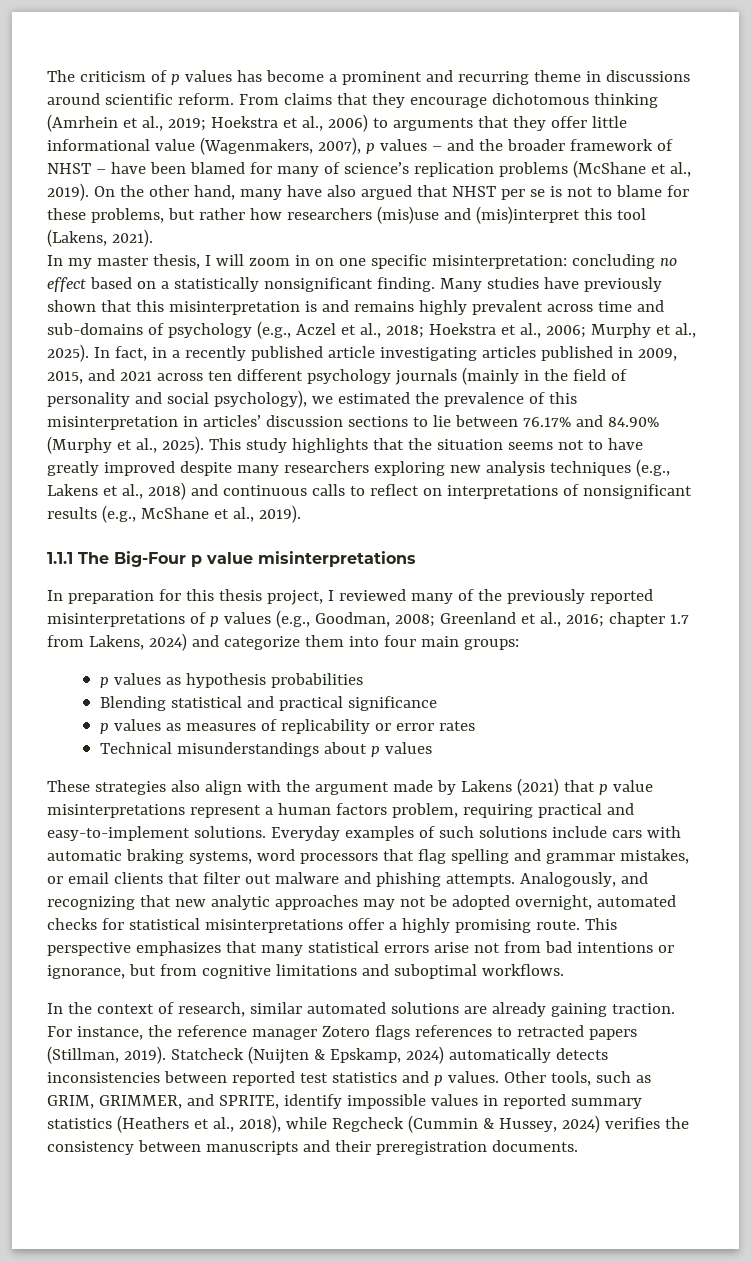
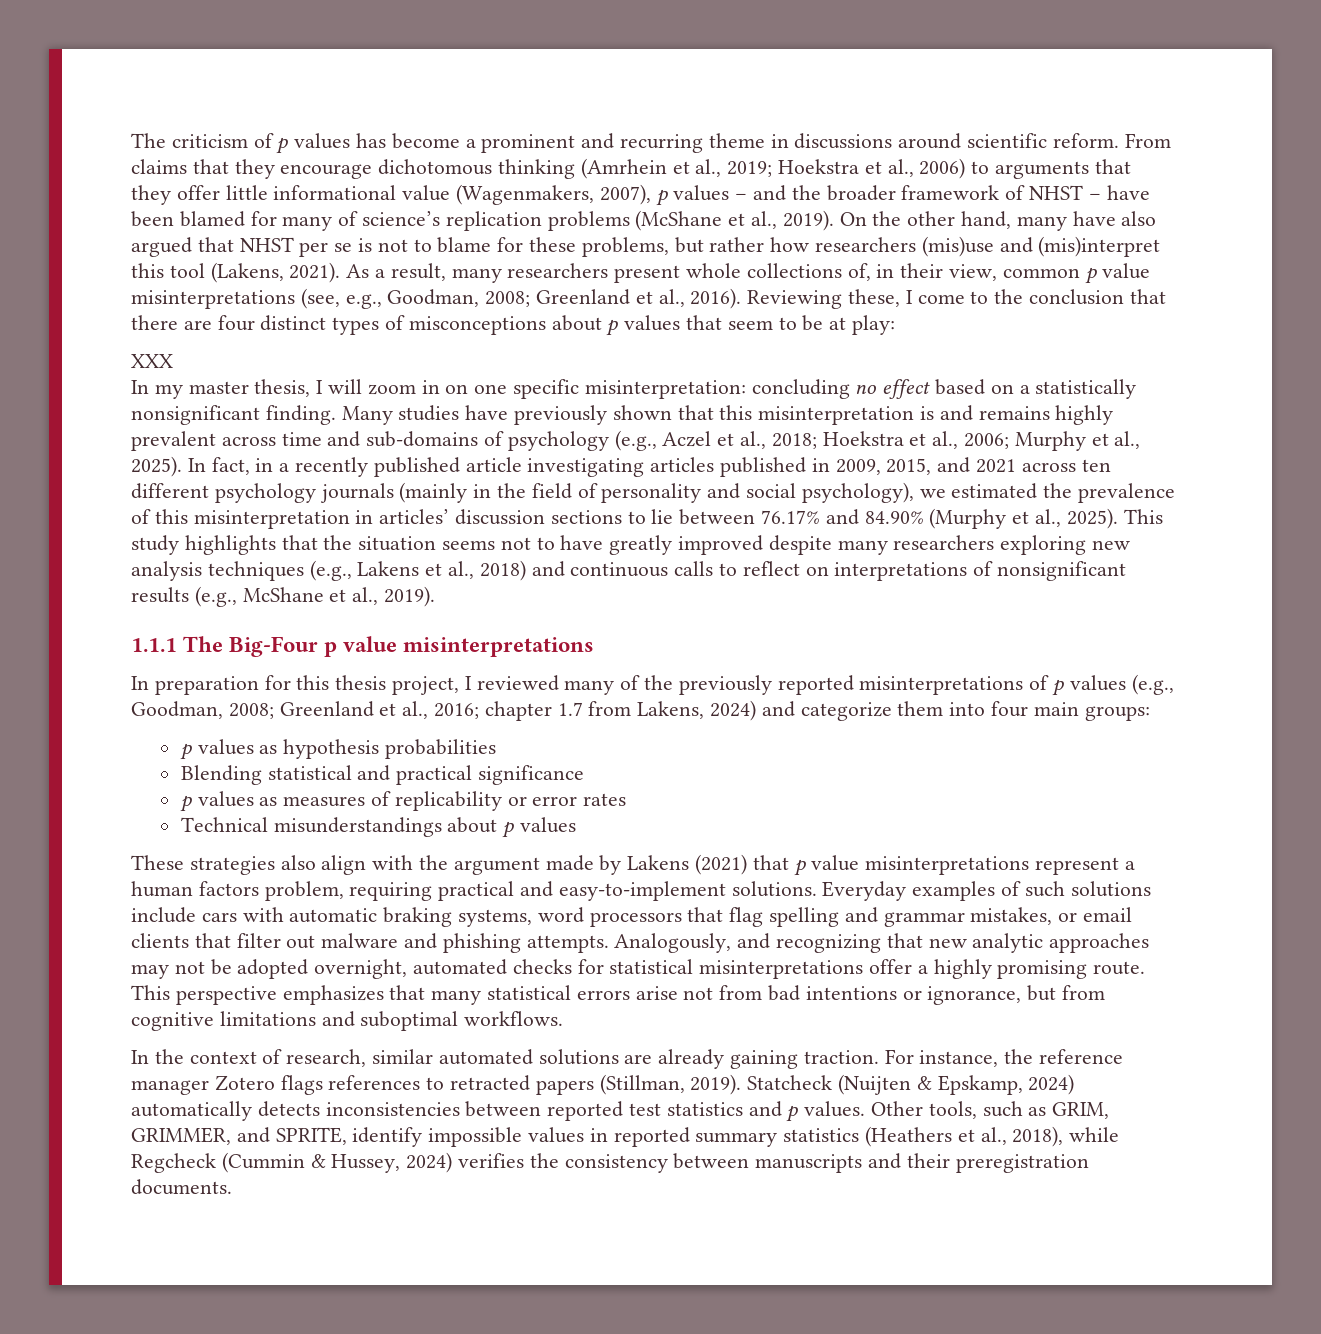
(153, 238) none -> [346,263,1151,284] [131,288,1166,309] [131,315,896,336] [131,354,173,368] As a result, many researchers present whole collections of, in their view, common p value misinterpretations (see, e.g., Goodman, 2008; Greenland et al., 2016). Reviewing these, I come to the conclusion that there are four distinct types of misconceptions about p values that seem to be at play: // XXX

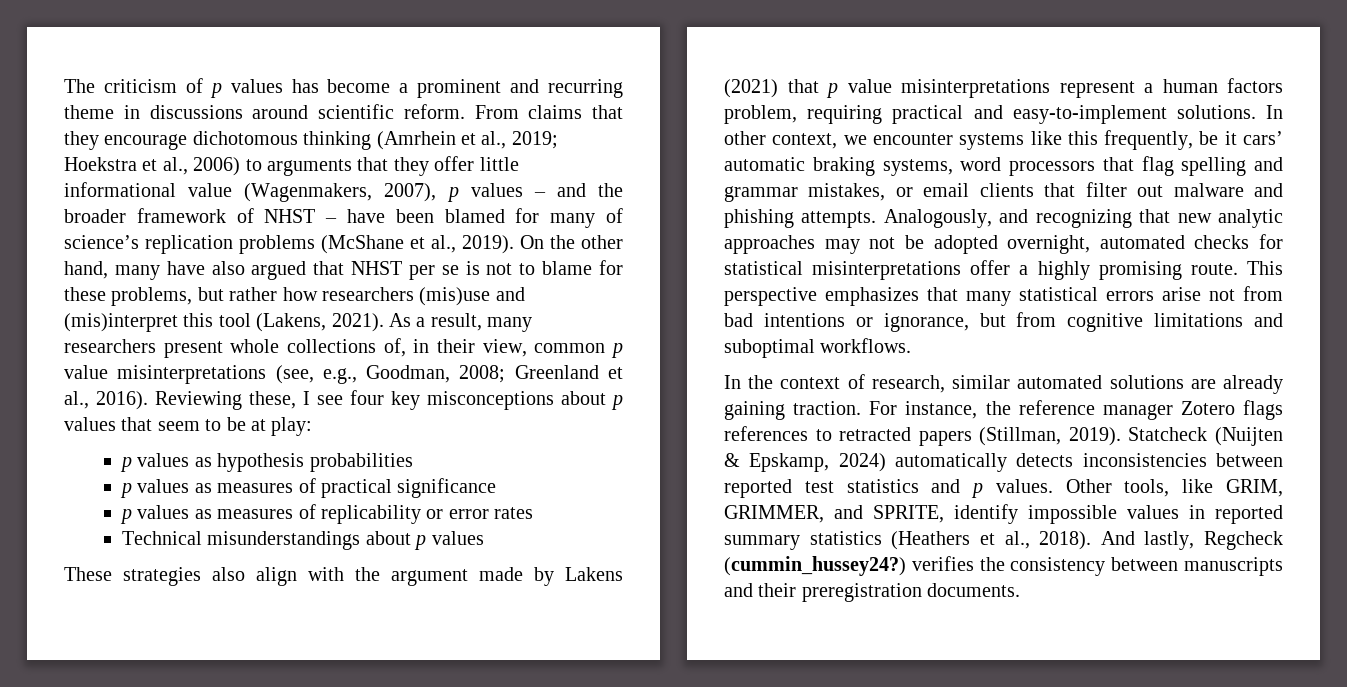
[917,289,1166,305] [131,315,406,335] come to the conclusion that there are four distinct types of -> [317,390,420,410] see four key
[131,354,173,368] [131,379,1137,399] [131,405,1114,425] [131,430,1141,451] [131,456,1111,477] [131,482,1176,503] [131,508,1163,529] [131,535,1131,555] [131,560,1127,581] [131,586,436,607] [131,636,595,657] [131,674,1174,696] [131,700,1150,721] // XXX // In my master thesis, I will zoom in on one specific misinterpretation: concluding no effect based on a statistically nonsignificant finding. Many studies have previously shown that this misinterpretation is and remains highly prevalent across time and sub-domains of psychology (e.g., Aczel et al., 2018; Hoekstra et al., 2006; Murphy et al., 2025). In fact, in a recently published article investigating articles published in 2009, 2015, and 2021 across ten different psychology journals (mainly in the field of personality and social psychology), we estimated the prevalence of this misinterpretation in articles’ discussion sections to lie between 76.17% and 84.90% (Murphy et al., 2025). This study highlights that the situation seems not to have greatly improved despite many researchers exploring new analysis techniques (e.g., Lakens et al., 2018) and continuous calls to reflect on interpretations of nonsignificant results (e.g., McShane et al., 2019). // 1.1.1 The Big-Four p value misinterpretations // In preparation for this thesis project, I reviewed many of the previously reported misinterpretations of p values (e.g., Goodman, 2008; Greenland et al., 2016; chapter 1.7 from Lakens, 2024) and categorize them into four main groups: -> (313, 426) none
[180,765,391,785] Blending statistical and -> [119,478,316,498] p values as measures of
[822,881,1151,901] [131,907,284,923] Everyday examples of such solutions include cars with -> [1266,105,1283,119] [724,130,1283,150] In other context, we encounter systems like this frequently, be it cars’
[982,1101,1047,1117] such as -> [1182,479,1214,493] like
[1012,1126,1120,1147] [131,1152,453,1173] 2018), while Regcheck (Cummin & Hussey, 2024) -> [1039,531,1283,550] [724,556,906,576] 2018). And lastly, Regcheck (cummin_hussey24?)

